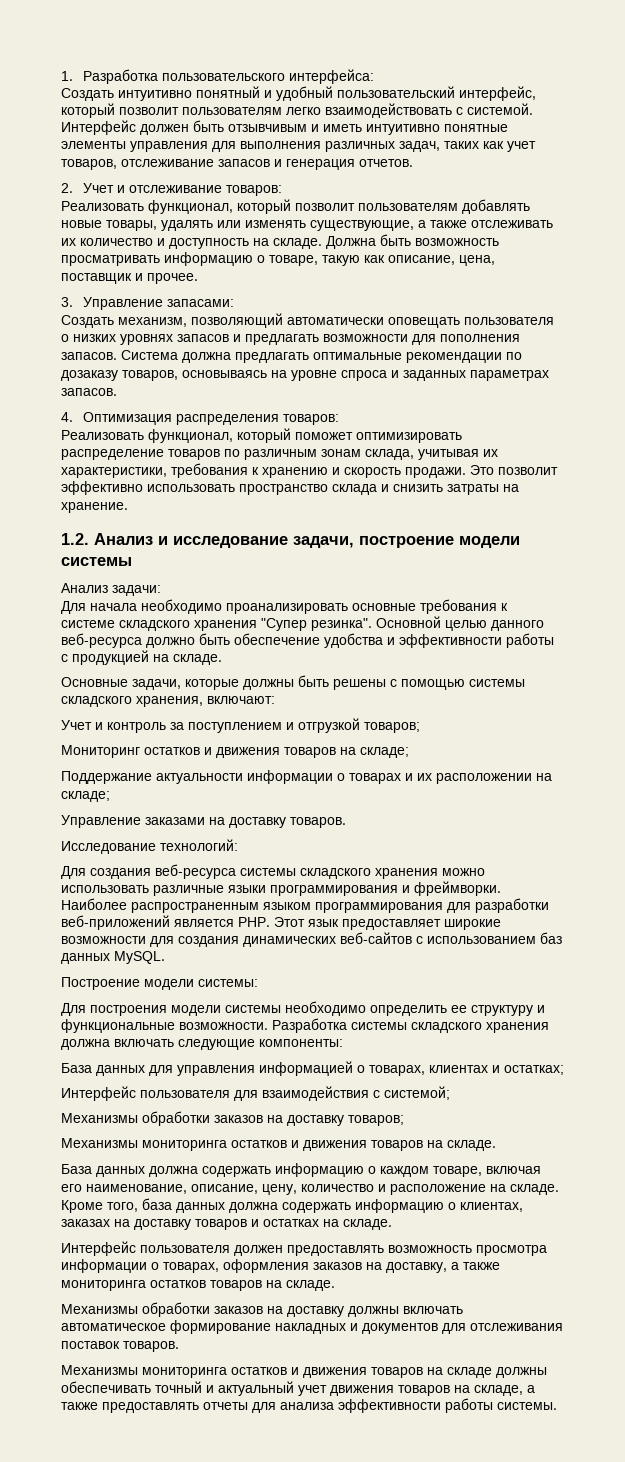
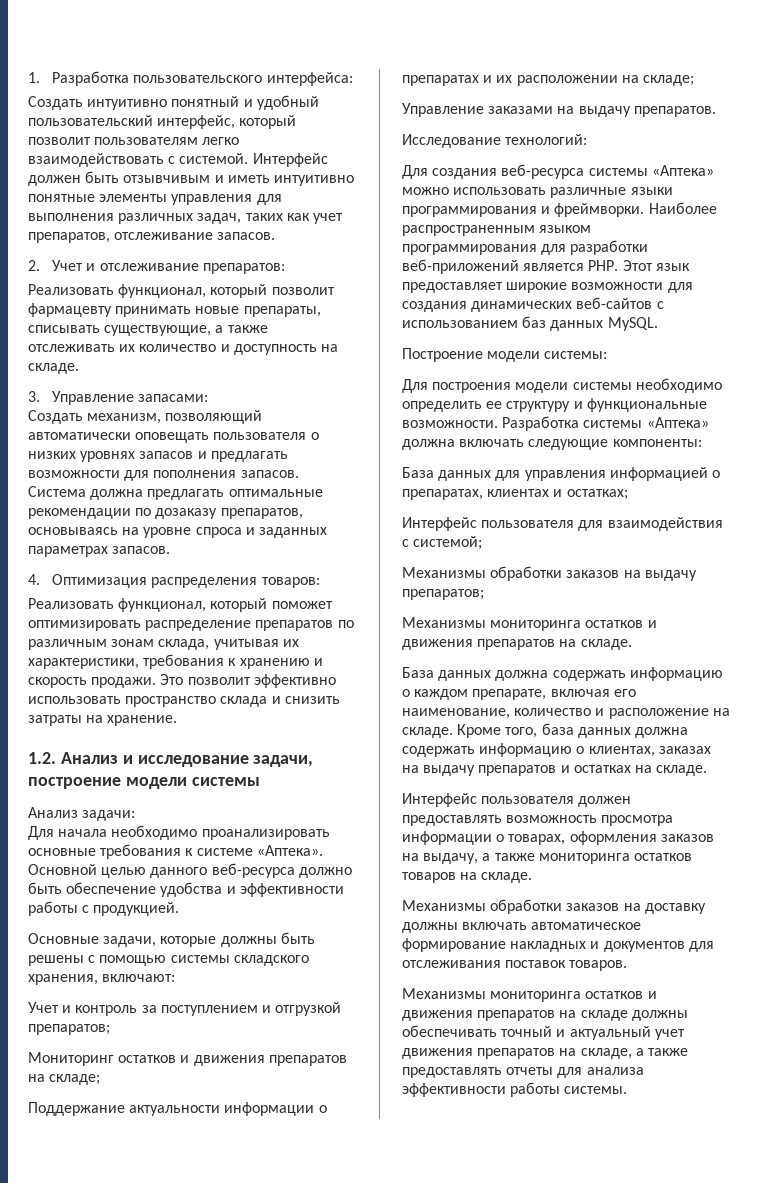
[61,159,413,170] товаров, отслеживание запасов и генерация отчетов. -> [28,232,276,243] препаратов, отслеживание запасов.
[226,185,283,196] товаров: -> [202,263,285,274] препаратов:
[358,199,530,214] [61,220,306,231] пользователям добавлять новые товары, удалять или изменять -> [28,303,321,317] [28,325,100,333] фармацевту принимать новые препараты, списывать
[326,234,499,249] [61,252,495,266] [61,273,198,284] Должна быть возможность просматривать информацию о товаре, такую как описание, цена, поставщик и прочее. -> (79, 368) none
[122,370,178,381] товаров, -> [220,508,303,519] препаратов,
[168,449,220,460] товаров -> [255,620,334,631] препаратов
[119,618,372,631] складского хранения "Супер резинка". -> [256,845,323,856] «Аптека».
[72,650,222,665] продукцией на складе. -> [93,902,180,916] продукцией.
[364,722,420,733] товаров; -> [28,1024,110,1035] препаратов;
[284,747,336,758] товаров -> [268,1055,347,1066] препаратов
[349,773,401,784] товарах -> [402,75,479,86] препаратах
[229,817,346,828] доставку товаров. -> [578,106,716,117] выдачу препаратов.
[300,868,438,879] складского хранения -> [651,165,714,176] «Аптека»
[411,1022,549,1033] складского хранения -> [646,417,709,428] «Аптека»
[369,1065,425,1076] товарах, -> [402,489,483,500] препаратах,
[287,1115,404,1126] [61,1138,423,1151] доставку товаров; // Механизмы мониторинга остатков и движения товаров -> [644,570,697,581] [402,589,484,600] [402,617,657,631] [402,639,556,650] выдачу препаратов; // Механизмы мониторинга остатков и движения препаратов
[433,1166,482,1177] товаре, -> [472,689,547,700] препарате,
[191,1184,297,1195] описание, цену, -> (510, 713) none
[134,1219,247,1230] доставку товаров -> [423,765,557,776] выдачу препаратов
[386,1262,447,1273] доставку, -> [423,853,479,864] выдачу,
[371,1367,423,1378] товаров -> [477,1010,556,1021] препаратов
[398,1385,450,1396] товаров -> [477,1048,556,1059] препаратов

